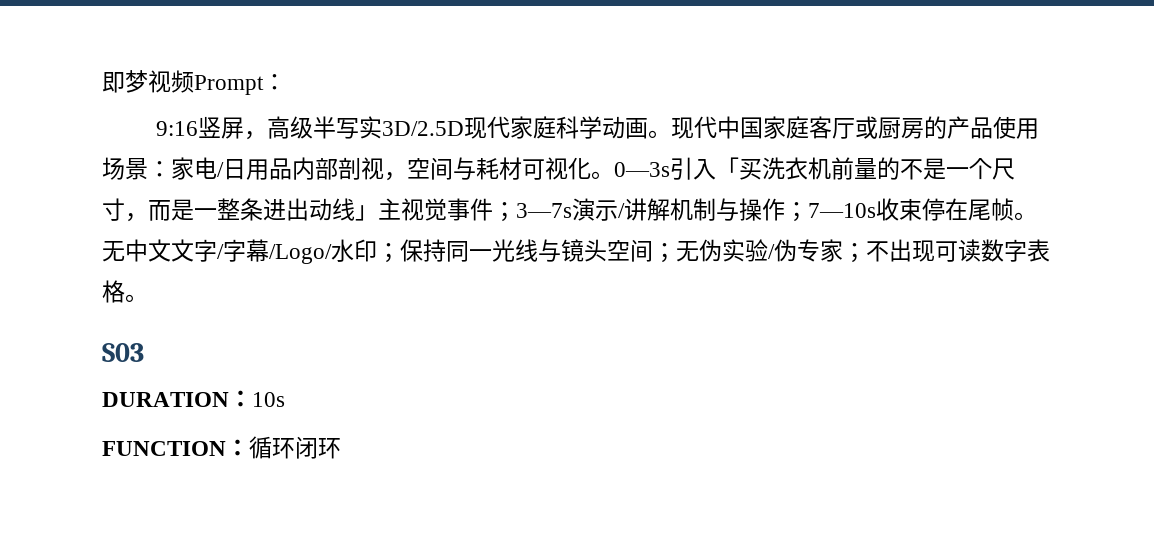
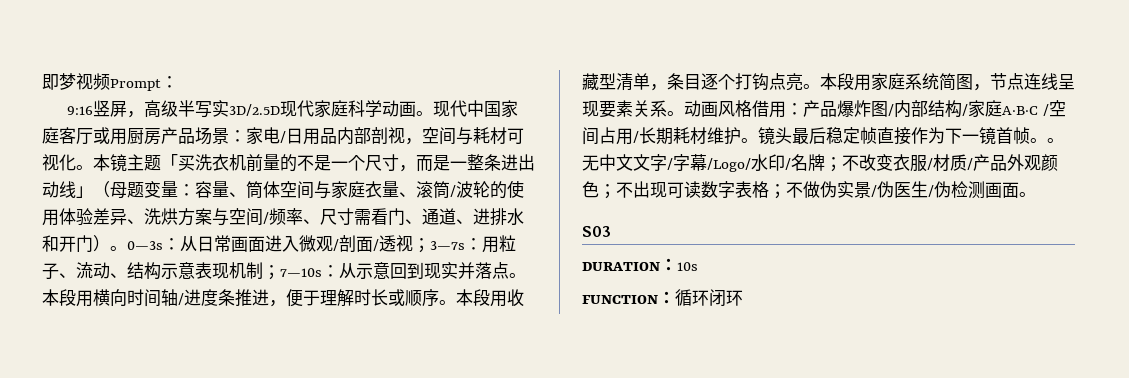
[878,116,1040,139] 厨房的产品使用 -> [110,127,195,145] 用厨房产品
[614,157,716,180] 0—3s引入 -> [93,154,161,172] 本镜主题
[378,198,1014,222] 主视觉事件；3—7s演示/讲解机制与操作；7—10s收束停在尾帧 -> [93,180,524,199] [42,208,524,226] [42,235,516,253] [42,262,526,280] [42,289,524,307] [582,73,1075,91] [582,100,1066,118] [582,127,1047,145] （母题变量：容量、筒体空间与家庭衣量、滚筒/波轮的使用体验差异、洗烘方案与空间/频率、尺寸需看门、通道、进排水和开门）。0—3s：从日常画面进入微观/剖面/透视；3—7s：用粒子、流动、结构示意表现机制；7—10s：从示意回到现实并落点。本段用横向时间轴/进度条推进，便于理解时长或顺序。本段用收藏型清单，条目逐个打钩点亮。本段用家庭系统简图，节点连线呈现要素关系。动画风格借用：产品爆炸图/内部结构/家庭A·B·C /空间占用/长期耗材维护。镜头最后稳定帧直接作为下一镜首帧。
[377,239,843,263] ；保持同一光线与镜头空间；无伪实验/伪专家 -> [785,154,1058,172] [582,181,599,198] /名牌；不改变衣服/材质/产品外观颜色
(125, 291) none -> [769,181,1019,199] ；不做伪实景/伪医生/伪检测画面

